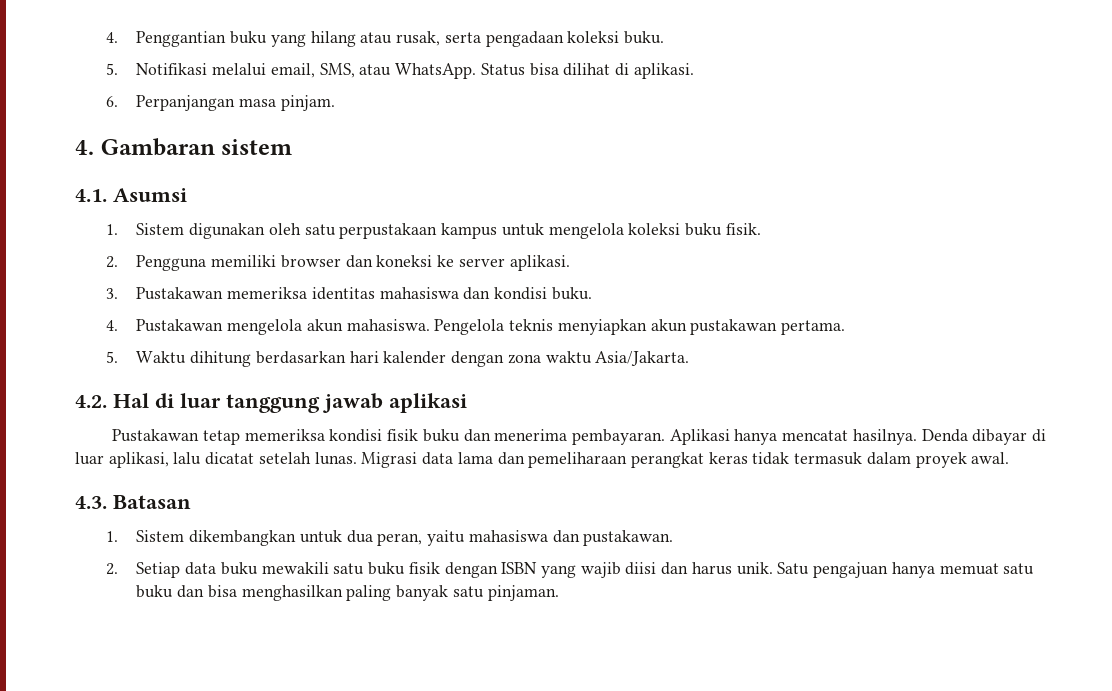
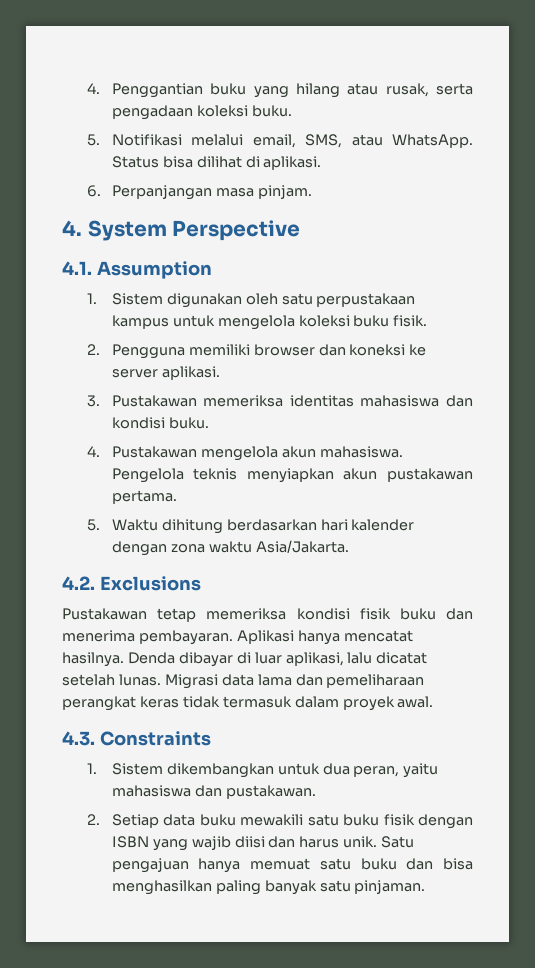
[100,138,293,156] Gambaran sistem -> [87,220,301,241] System Perspective
[113,188,187,202] Asumsi -> [96,261,212,279] Assumption
[113,393,467,413] Hal di luar tanggung jawab aplikasi -> [99,576,201,591] Exclusions
[113,495,191,509] Batasan -> [99,731,211,746] Constraints

